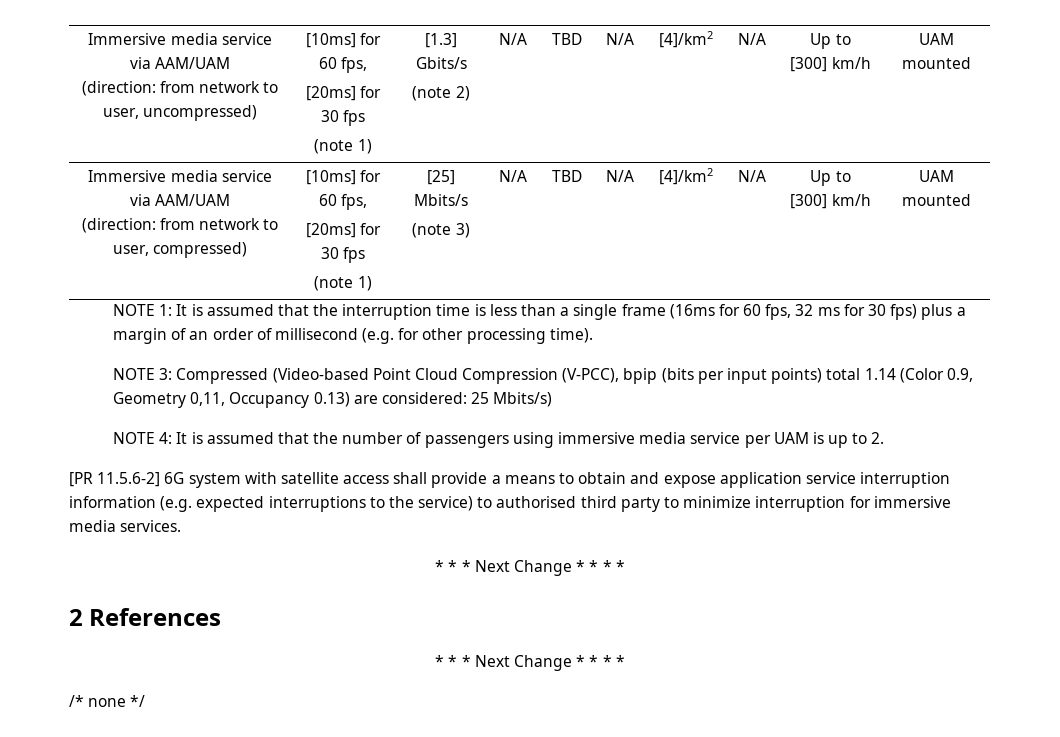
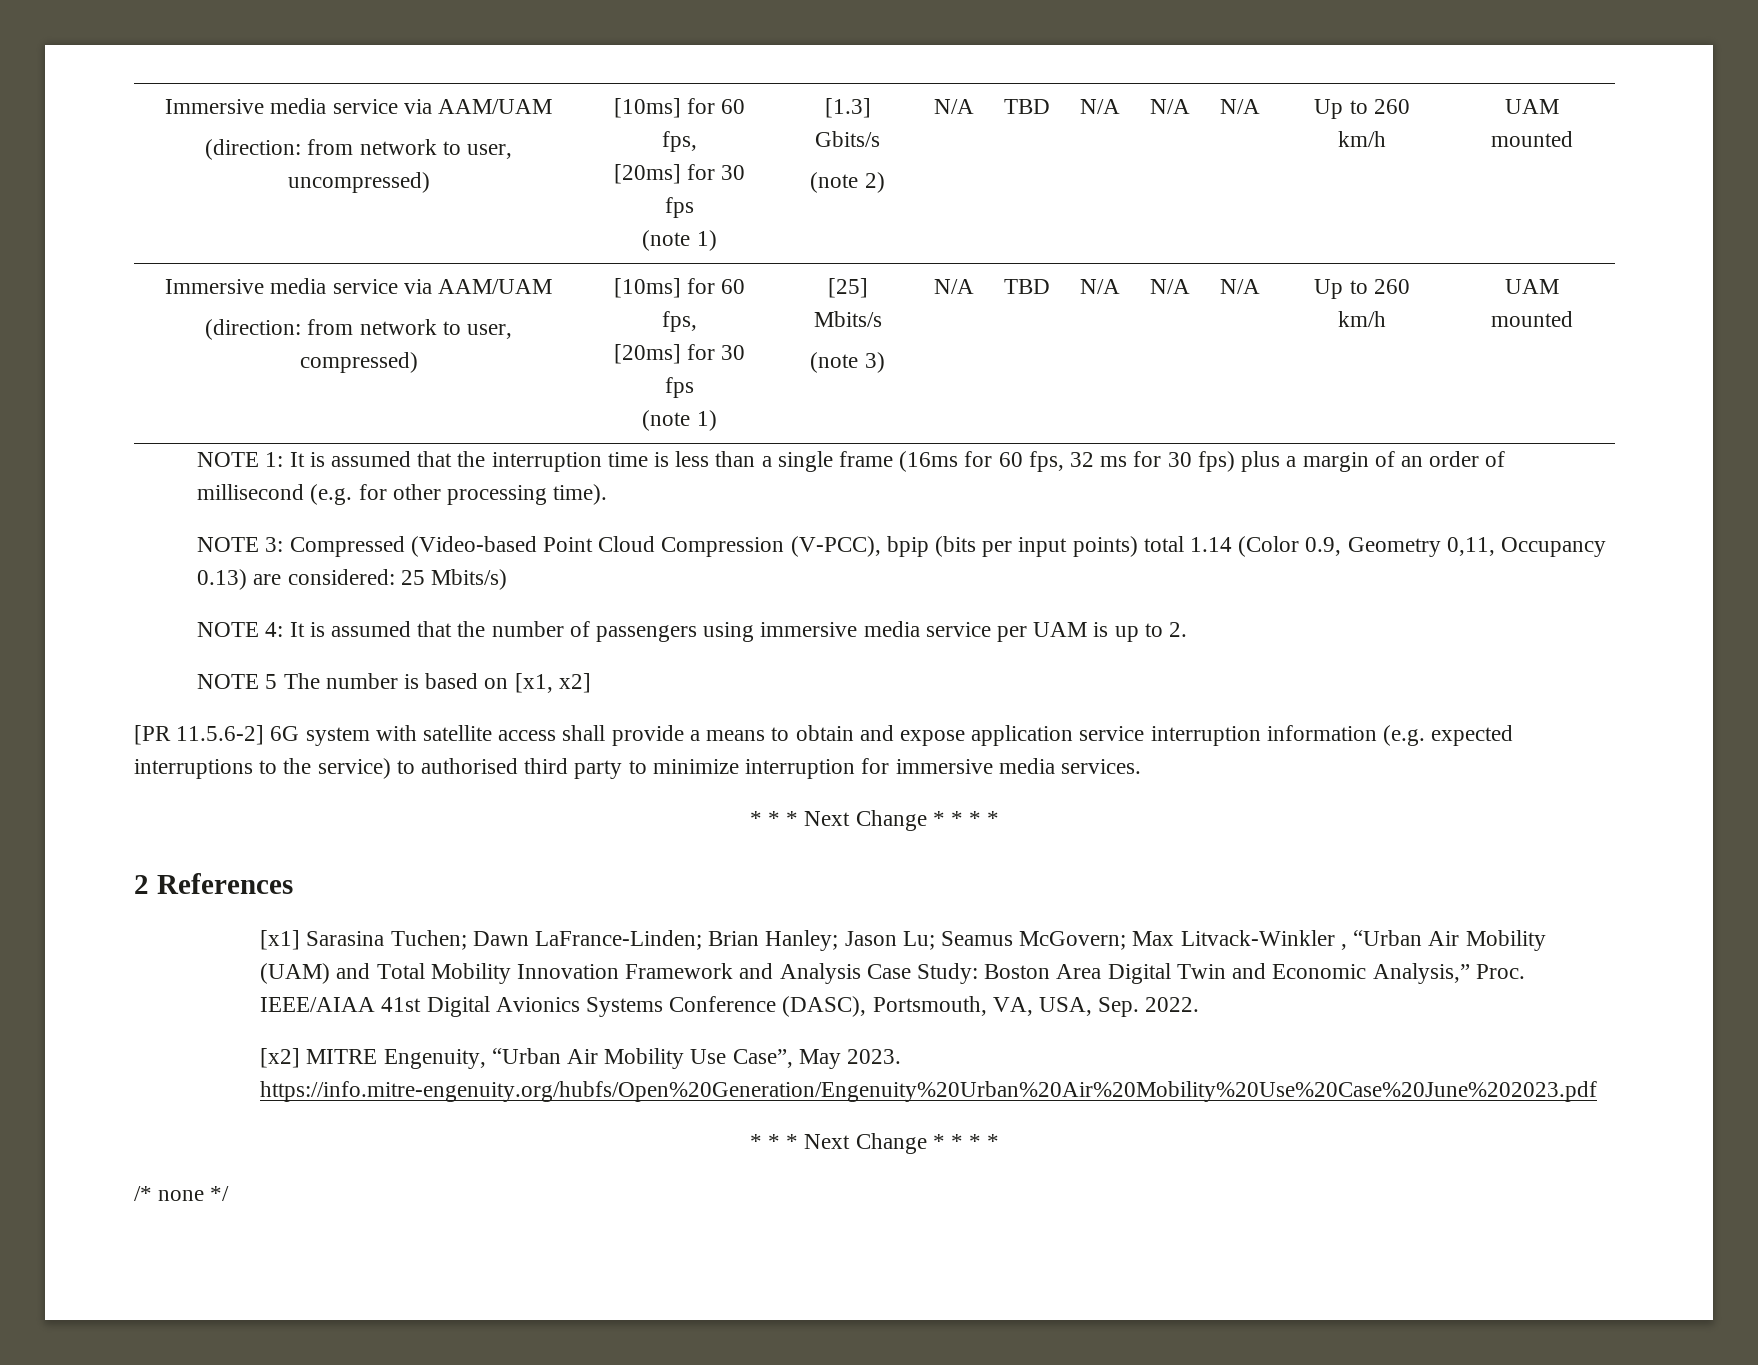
[659,31,713,48] [738,33,766,45] [810,33,851,49] [790,57,828,72] [4]/km2 | N/A | Up to [300] -> [1149,99,1190,114] [1220,99,1260,114] [1314,99,1410,119] N/A | N/A | Up to 260
[659,168,713,185] [738,170,766,182] [810,170,851,186] [790,194,828,209] [4]/km2 | N/A | Up to [300] -> [1149,279,1190,294] [1220,279,1260,294] [1314,279,1410,299] N/A | N/A | Up to 260
(885, 438) none -> [197,673,591,693] // NOTE 5 The number is based on [x1, x2]
(222, 617) none -> [260,930,1546,951] [260,963,1525,984] [260,996,1200,1017] [260,1048,902,1069] [260,1081,1598,1102] // [x1] Sarasina Tuchen; Dawn LaFrance-Linden; Brian Hanley; Jason Lu; Seamus McGovern; Max Litvack-Winkler , “Urban Air Mobility (UAM) and Total Mobility Innovation Framework and Analysis Case Study: Boston Area Digital Twin and Economic Analysis,” Proc. IEEE/AIAA 41st Digital Avionics Systems Conference (DASC), Portsmouth, VA, USA, Sep. 2022. // [x2] MITRE Engenuity, “Urban Air Mobility Use Case”, May 2023. https://info.mitre-engenuity.org/hubfs/Open%20Generation/Engenuity%20Urban%20Air%20Mobility%20Use%20Case%20June%202023.pdf

